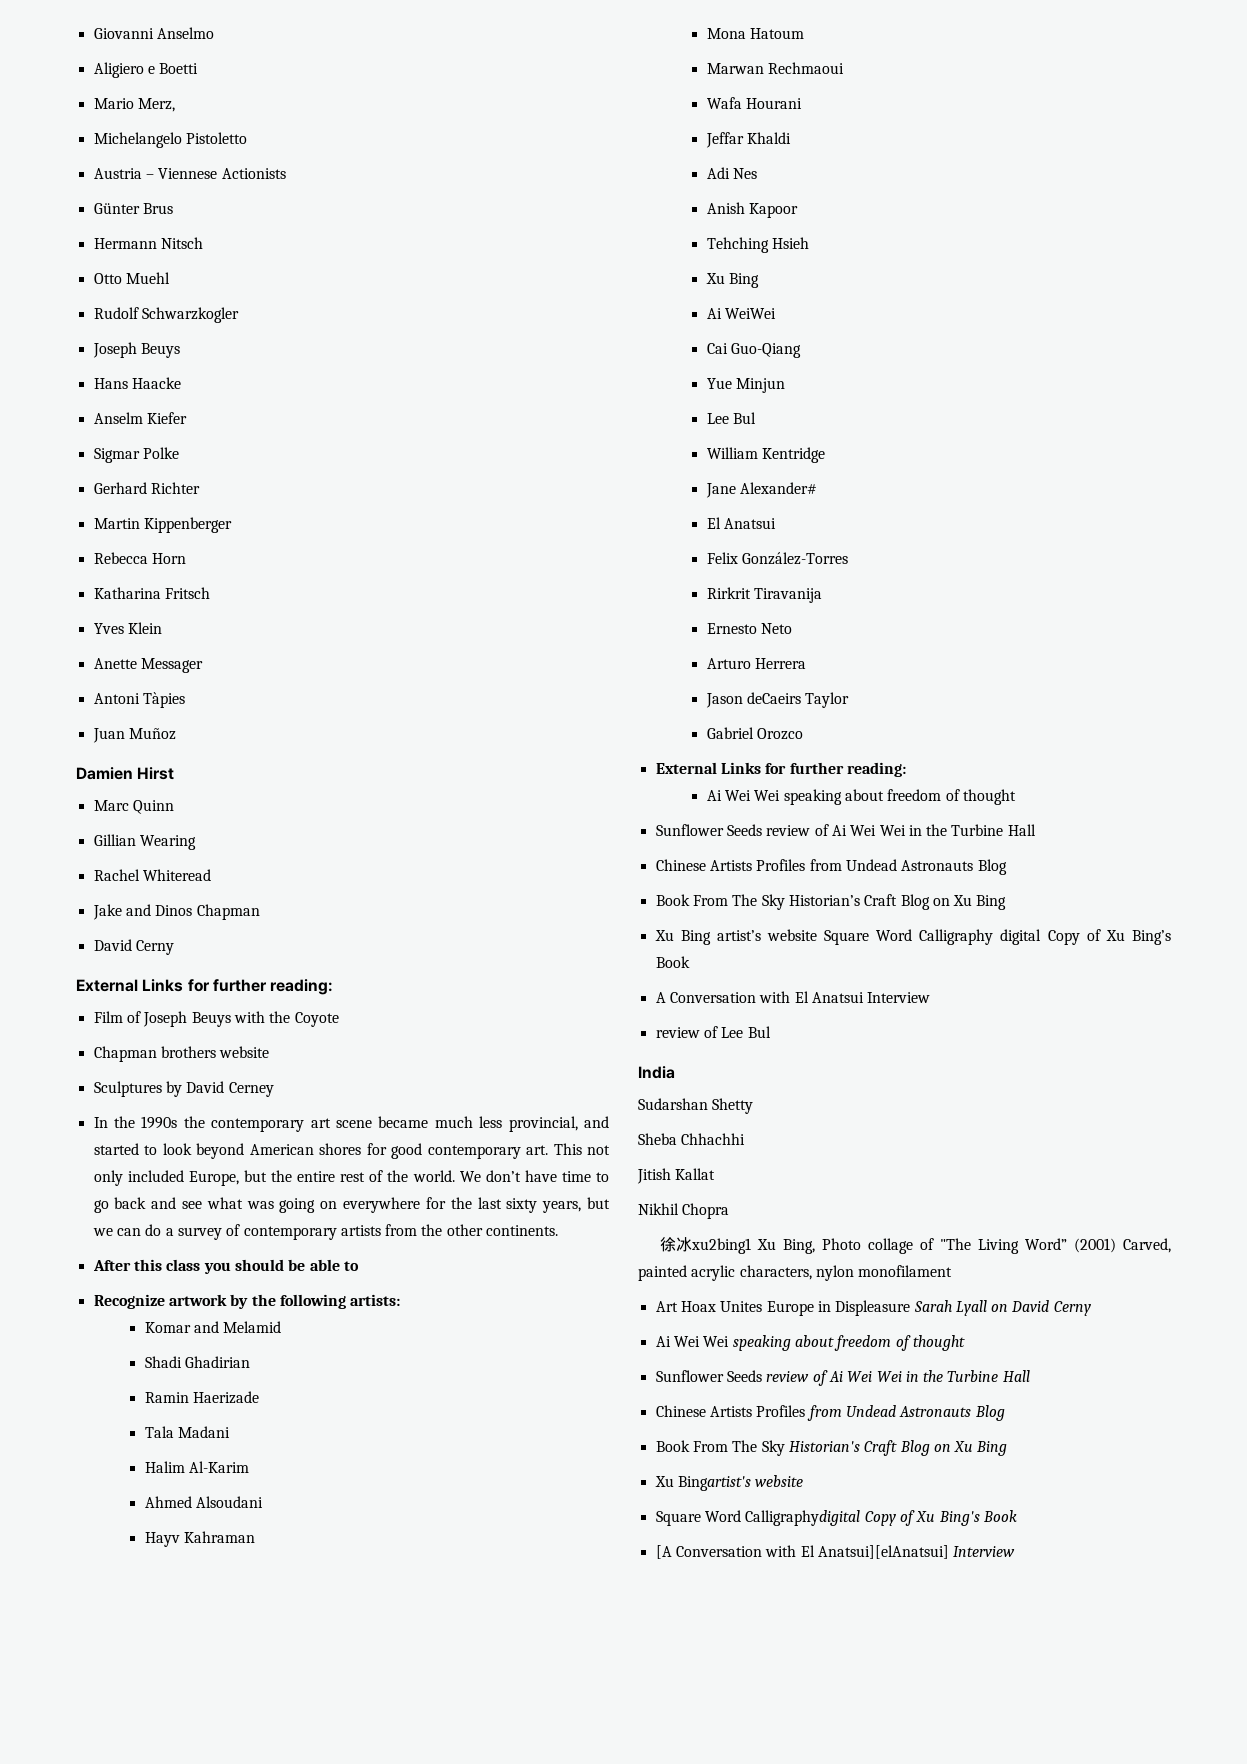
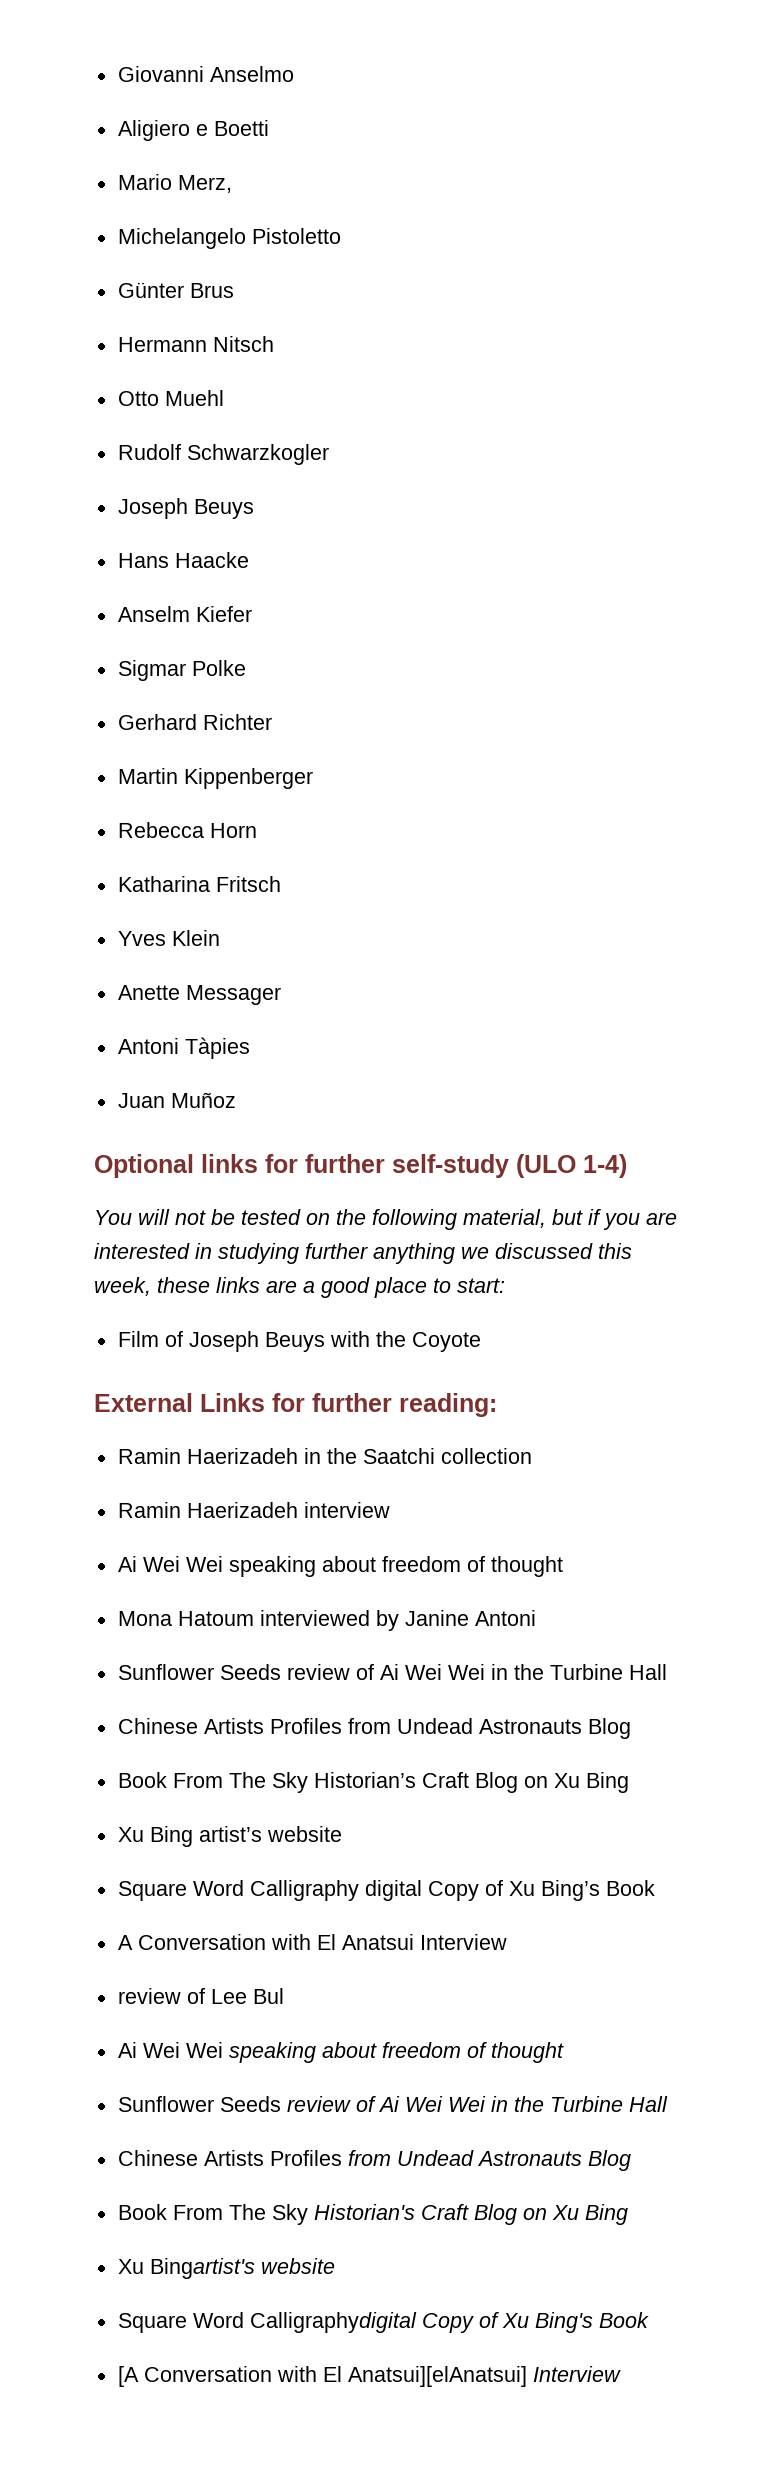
[93,168,286,179] // Austria – Viennese Actionists -> (341, 236) none
[76,767,175,780] [93,800,174,814] [93,834,196,850] [93,869,211,881] [92,904,260,920] [93,939,174,955] [76,979,334,995] Damien Hirst // Marc Quinn // Gillian Wearing // Rachel Whiteread // Jake and Dinos Chapman // David Cerny // External Links for further reading: -> [94,1154,627,1178] [94,1209,677,1230] [94,1243,632,1264] [94,1277,505,1298] Optional links for further self-study (ULO 1-4) // You will not be tested on the following material, but if you are interested in studying further anything we discussed this week, these links are a good place to start:
[93,1046,270,1062] [93,1081,274,1097] [93,1116,609,1132] [93,1143,610,1159] [93,1170,610,1186] [93,1197,610,1213] [92,1224,559,1240] [92,1259,359,1274] [93,1294,401,1309] [144,1321,282,1333] [144,1356,251,1368] [144,1391,260,1404] [144,1426,231,1438] [144,1461,250,1473] [144,1496,264,1508] [144,1531,256,1547] [706,28,805,39] [706,62,845,74] [706,97,803,109] [705,132,792,148] [706,167,758,179] [706,202,799,218] [706,237,810,253] [705,273,760,288] [706,308,777,319] [706,343,802,358] [706,378,786,393] [706,412,757,424] [706,447,826,463] [705,482,818,498] [706,517,777,529] [706,552,849,565] [706,587,823,603] [706,623,793,634] [706,658,807,669] [705,692,850,708] [706,727,804,740] [655,762,906,777] [706,789,1017,805] // Chapman brothers website // Sculptures by David Cerney // In the 1990s the contemporary art scene became much less provincial, and started to look beyond American shores for good contemporary art. This not only included Europe, but the entire rest of the world. We don’t have time to go back and see what was going on everywhere for the last sixty years, but we can do a survey of contemporary artists from the other continents. // After this class you should be able to // Recognize artwork by the following artists: // Komar and Melamid // Shadi Ghadirian // Ramin Haerizade // Tala Madani // Halim Al-Karim // Ahmed Alsoudani // Hayv Kahraman // Mona Hatoum // Marwan Rechmaoui // Wafa Hourani // Jeffar Khaldi // Adi Nes // Anish Kapoor // Tehching Hsieh // Xu Bing // Ai WeiWei // Cai Guo-Qiang // Yue Minjun // Lee Bul // William Kentridge // Jane Alexander# // El Anatsui // Felix González-Torres // Rirkrit Tiravanija // Ernesto Neto // Arturo Herrera // Jason deCaeirs Taylor // Gabriel Orozco // External Links for further reading: // Ai Wei Wei speaking about freedom of thought -> [94,1393,497,1417] [117,1448,532,1464] [117,1502,390,1518] [117,1556,563,1577] [117,1610,536,1631] // External Links for further reading: // Ramin Haerizadeh in the Saatchi collection // Ramin Haerizadeh interview // Ai Wei Wei speaking about freedom of thought // Mona Hatoum interviewed by Janine Antoni
(817, 935) none -> (342, 1834) //
[638,1066,675,1079] [638,1098,754,1114] [638,1133,746,1145] [637,1168,716,1184] [638,1203,730,1219] [659,1237,1171,1254] [638,1265,953,1281] [655,1300,1091,1316] // India // Sudarshan Shetty // Sheba Chhachhi // Jitish Kallat // Nikhil Chopra // 徐冰xu2bing1 Xu Bing, Photo collage of "The Living Word” (2001) Carved, painted acrylic characters, nylon monofilament // Art Hoax Unites Europe in Displeasure Sarah Lyall on David Cerny -> (284, 1996) none

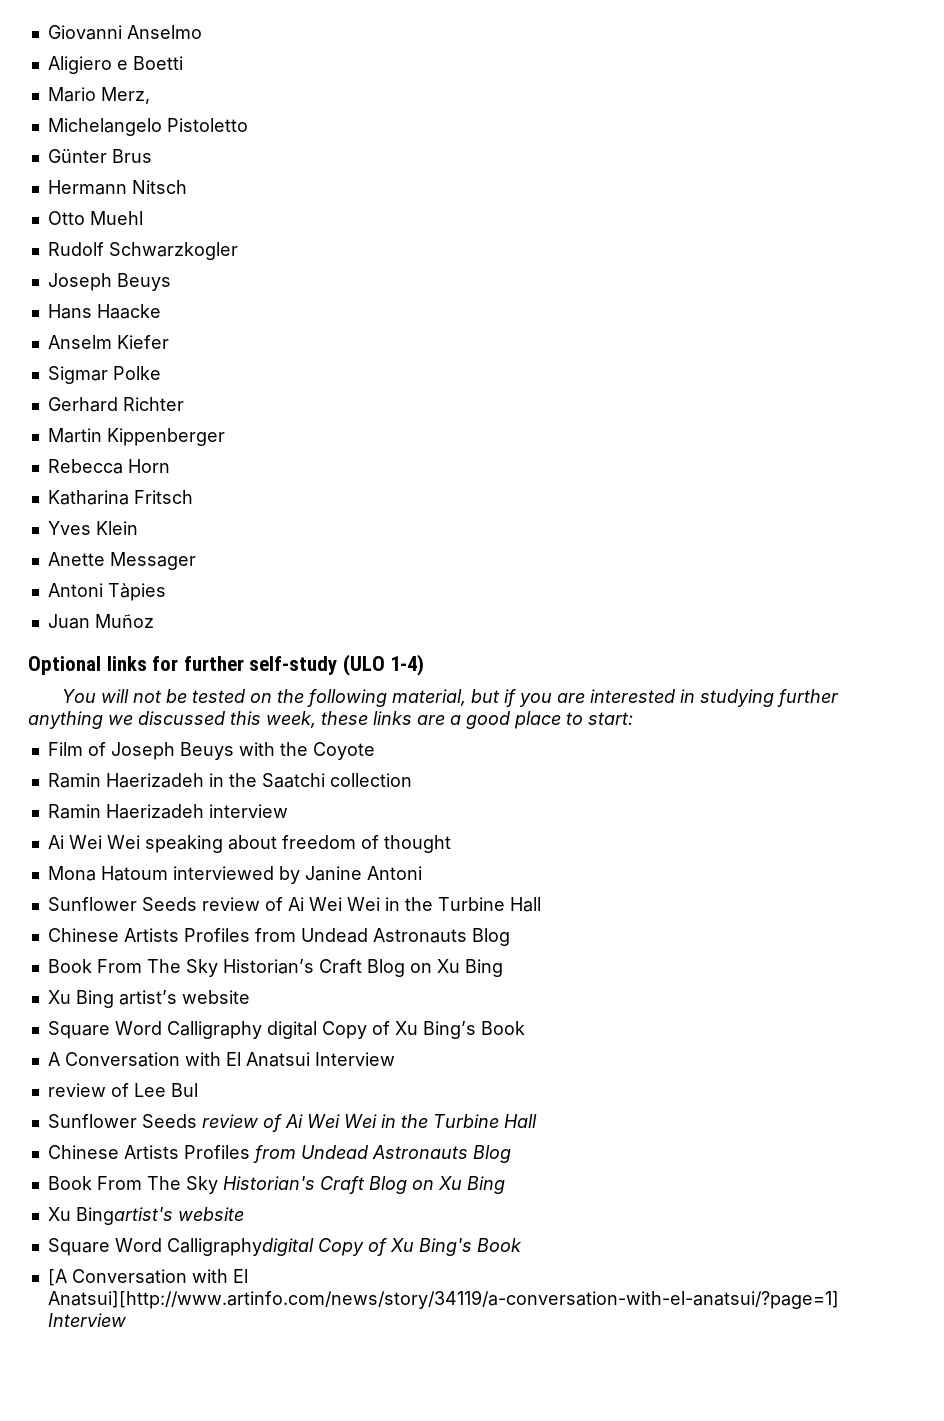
[94,1393,497,1417] // External Links for further reading: -> (375, 751) none
[117,2042,564,2063] // Ai Wei Wei speaking about freedom of thought -> (198, 1090) none
[347,2366,527,2387] Anatsui][elAnatsui] -> [47,1290,839,1309] Anatsui][http://www.artinfo.com/news/story/34119/a-conversation-with-el-anatsui/?page=1]

